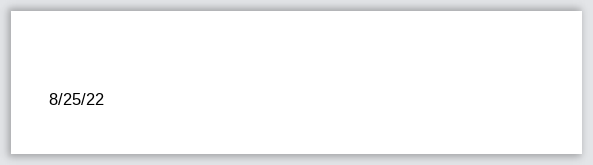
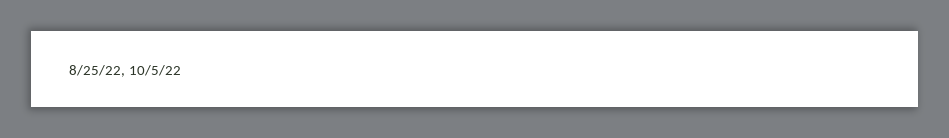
[49,93,104,105] 8/25/22 -> [69,65,181,77] 8/25/22, 10/5/22

